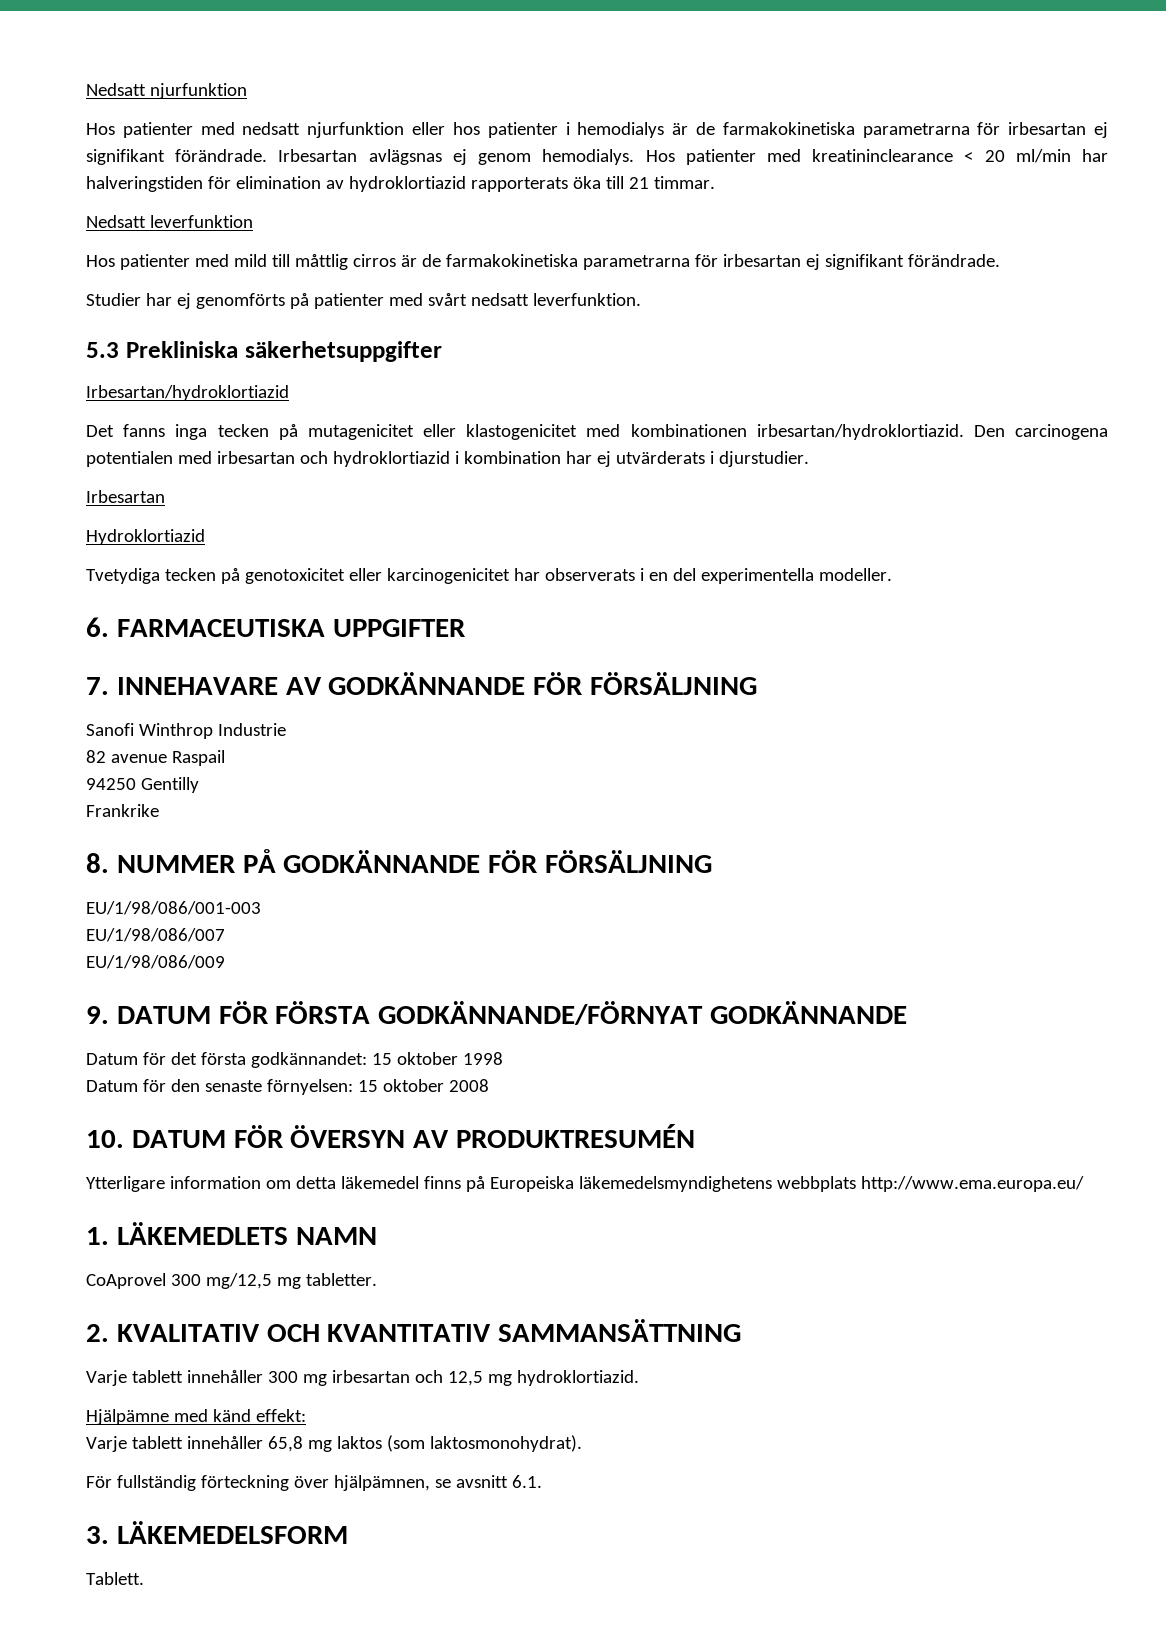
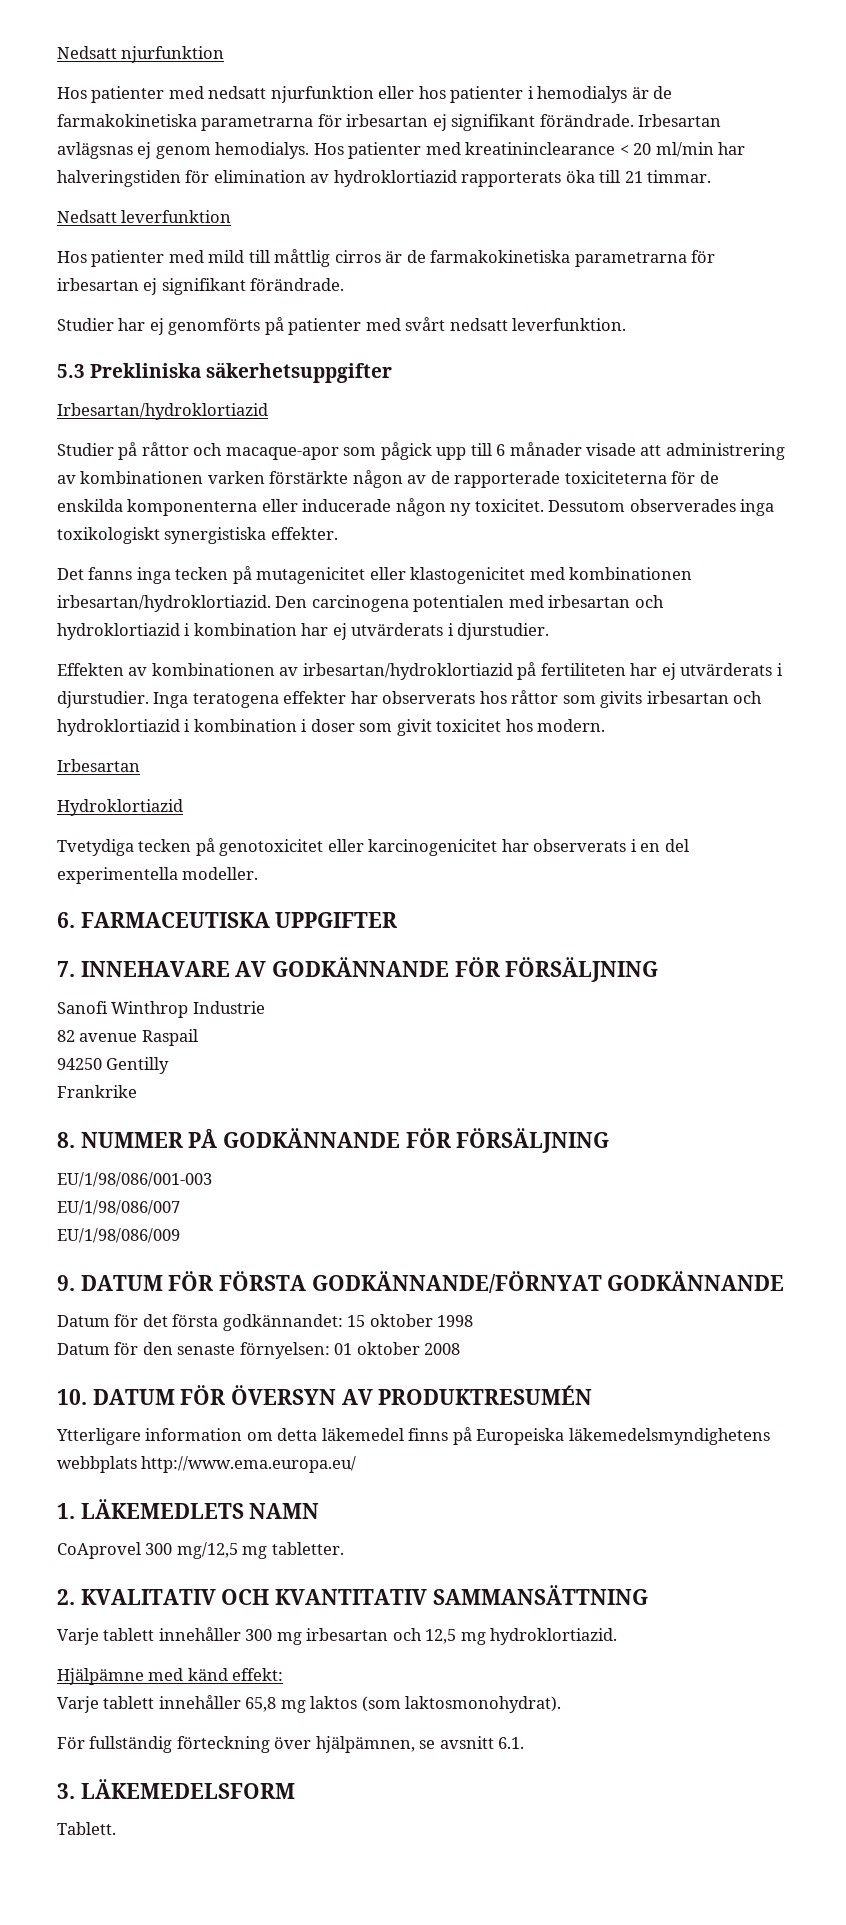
(289, 393) none -> [57,442,785,460] [57,470,719,488] [57,498,775,516] [57,527,338,544] // Studier på råttor och macaque-apor som pågick upp till 6 månader visade att administrering av kombinationen varken förstärkte någon av de rapporterade toxiciteterna för de enskilda komponenterna eller inducerade någon ny toxicitet. Dessutom observerades inga toxikologiskt synergistiska effekter.
(809, 459) none -> [57,662,783,680] [57,690,763,708] [57,719,606,736] // Effekten av kombinationen av irbesartan/hydroklortiazid på fertiliteten har ej utvärderats i djurstudier. Inga teratogena effekter har observerats hos råttor som givits irbesartan och hydroklortiazid i kombination i doser som givit toxicitet hos modern.
[357,1080,378,1092] 15 -> [334,1343,353,1355] 01

